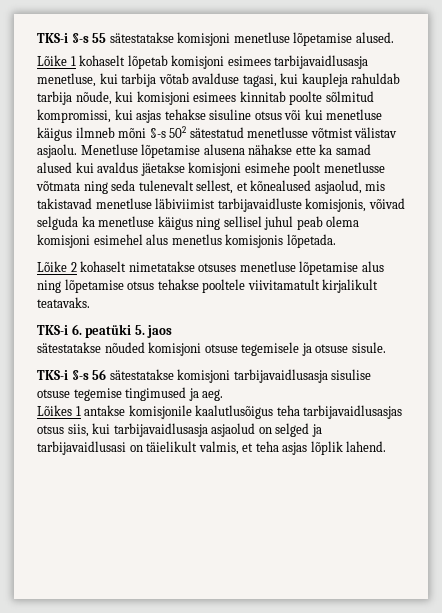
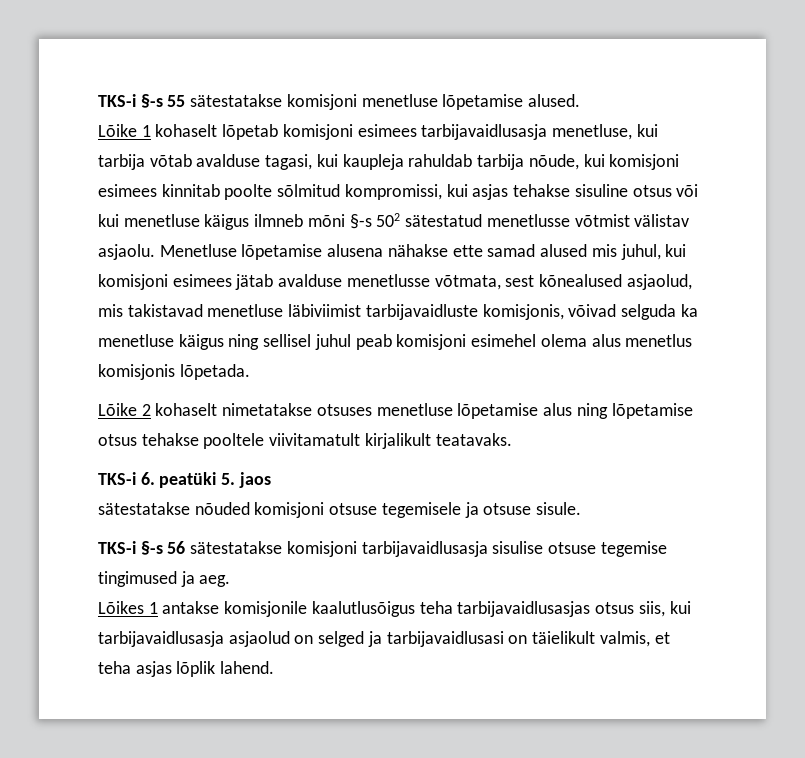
[319,144,333,155] ka -> (483, 251) none
[75,162,385,176] [36,180,248,194] kui avaldus jäetakse komisjoni esimehe poolt menetlusse võtmata ning seda tulenevalt sellest, et -> [591,244,687,260] [98,274,535,290] mis juhul, kui komisjoni esimees jätab avalduse menetlusse võtmata, sest
[326,216,360,227] olema -> (392, 342) none
(143, 239) none -> [540,334,587,347] olema

